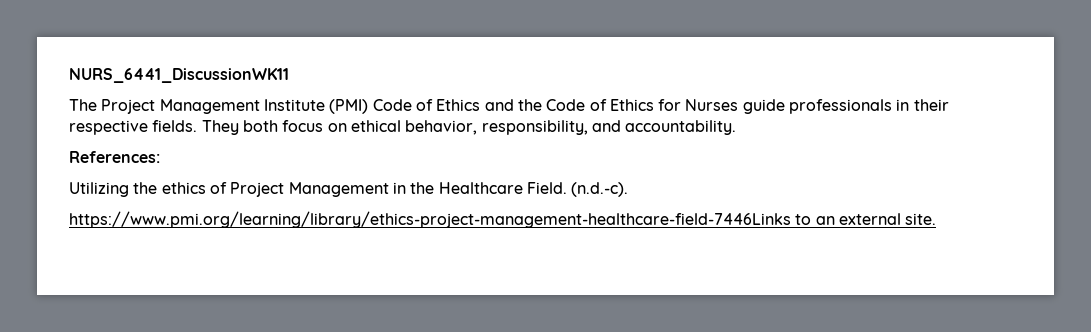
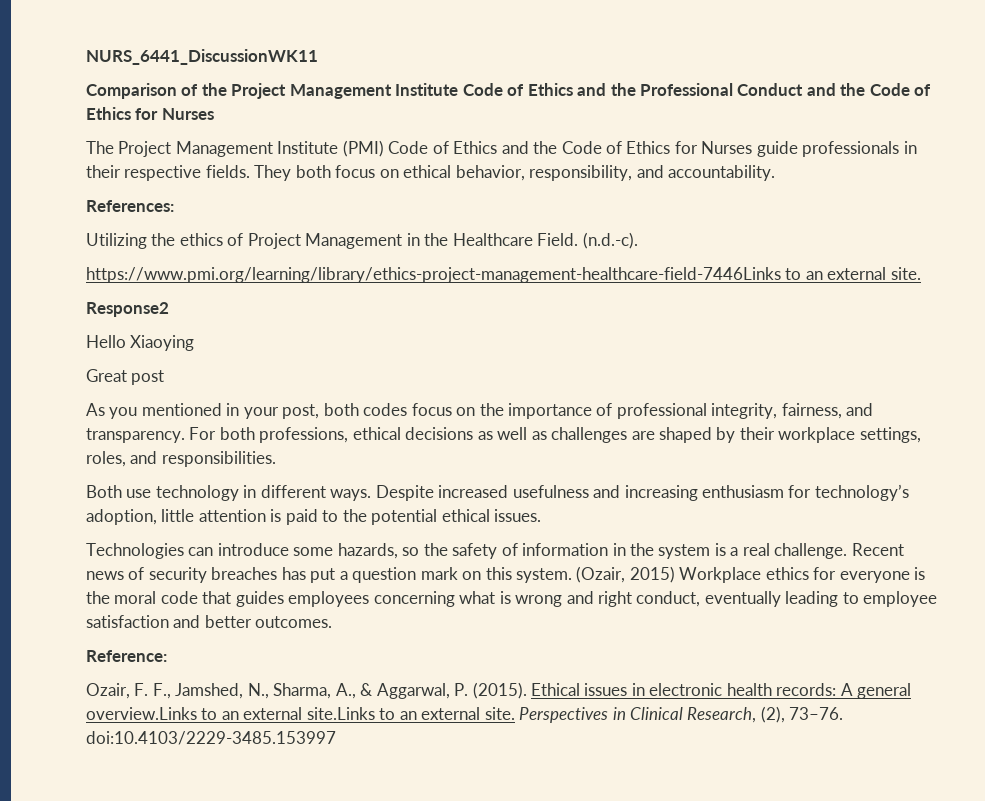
(289, 75) none -> [86,83,932,99] [86,107,214,120] // Comparison of the Project Management Institute Code of Ethics and the Professional Conduct and the Code of Ethics for Nurses
(937, 219) none -> [86,302,169,317] [86,335,195,351] [86,369,165,385] [86,403,874,419] [86,427,921,443] [86,451,276,467] [86,484,909,501] [86,509,542,525] [86,543,904,559] [86,566,926,583] [86,591,938,607] [86,615,333,628] [86,650,167,662] [86,682,912,699] [86,706,844,723] [86,731,336,745] // Response2 // Hello Xiaoying // Great post // As you mentioned in your post, both codes focus on the importance of professional integrity, fairness, and transparency. For both professions, ethical decisions as well as challenges are shaped by their workplace settings, roles, and responsibilities. // Both use technology in different ways. Despite increased usefulness and increasing enthusiasm for technology’s adoption, little attention is paid to the potential ethical issues. // Technologies can introduce some hazards, so the safety of information in the system is a real challenge. Recent news of security breaches has put a question mark on this system. (Ozair, 2015) Workplace ethics for everyone is the moral code that guides employees concerning what is wrong and right conduct, eventually leading to employee satisfaction and better outcomes. // Reference: // Ozair, F. F., Jamshed, N., Sharma, A., & Aggarwal, P. (2015). Ethical issues in electronic health records: A general overview.Links to an external site.Links to an external site. Perspectives in Clinical Research, (2), 73–76. doi:10.4103/2229-3485.153997

